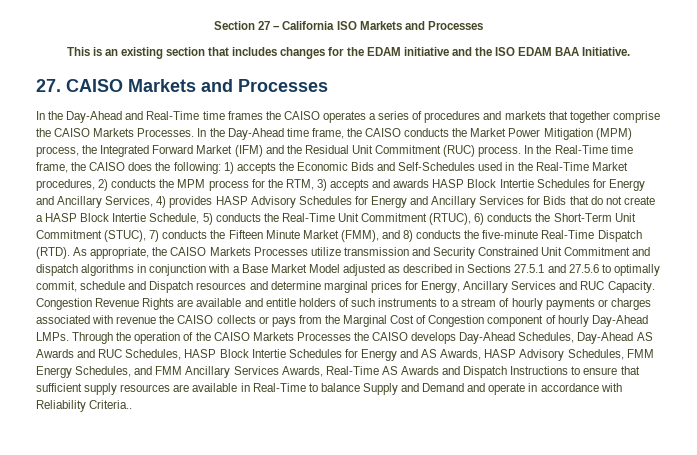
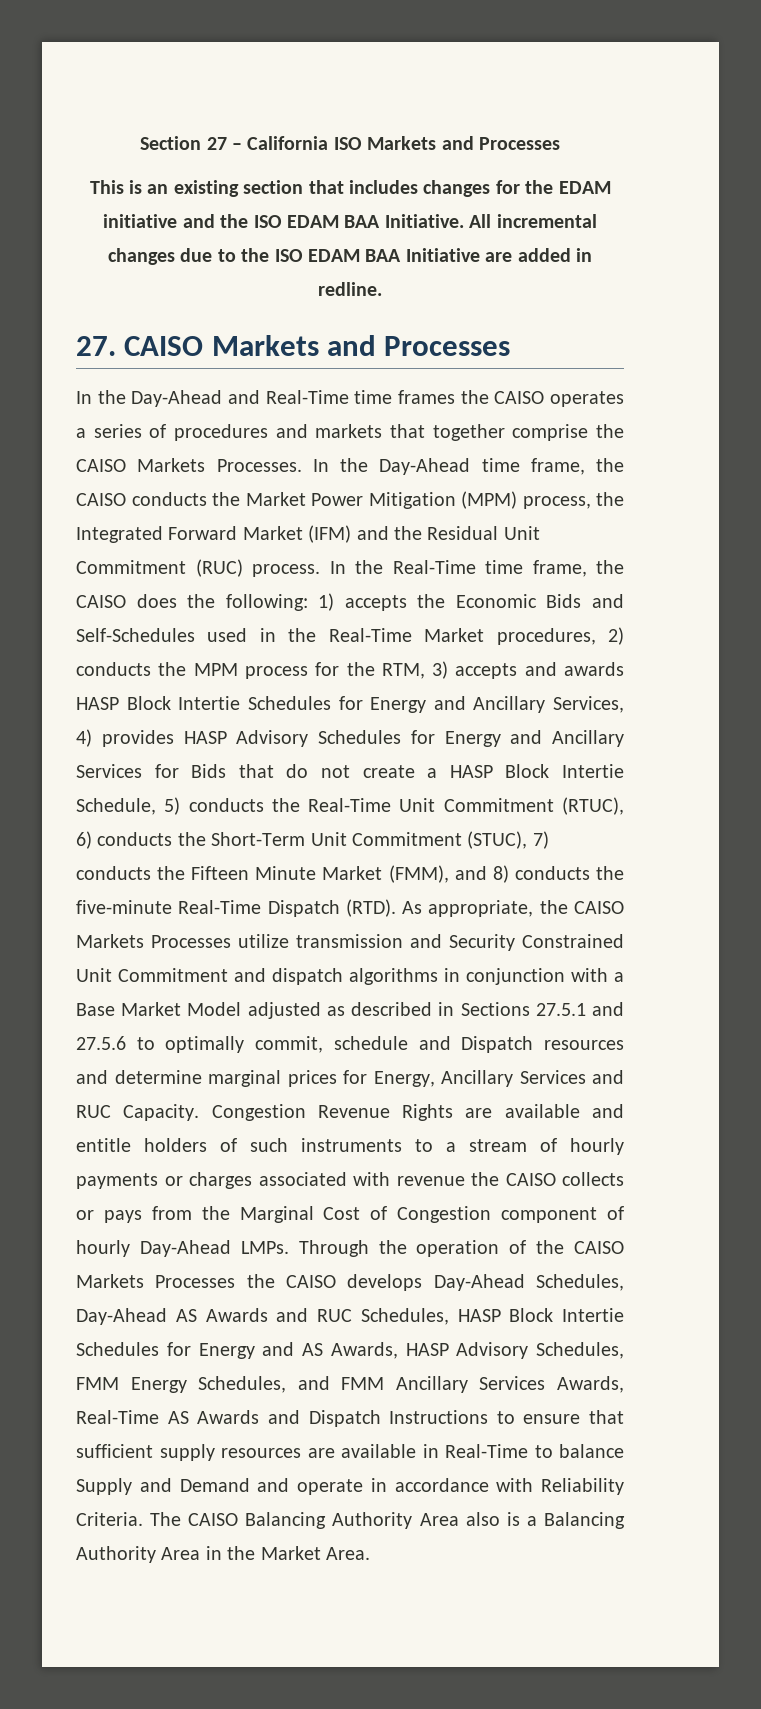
(631, 51) none -> [469,214,597,228] [108,248,592,265] [318,282,382,296] All incremental changes due to the ISO EDAM BAA Initiative are added in redline.
[89,400,133,409] Criteria.. -> [76,1512,625,1529] [76,1546,370,1563] Criteria. The CAISO Balancing Authority Area also is a Balancing Authority Area in the Market Area.

